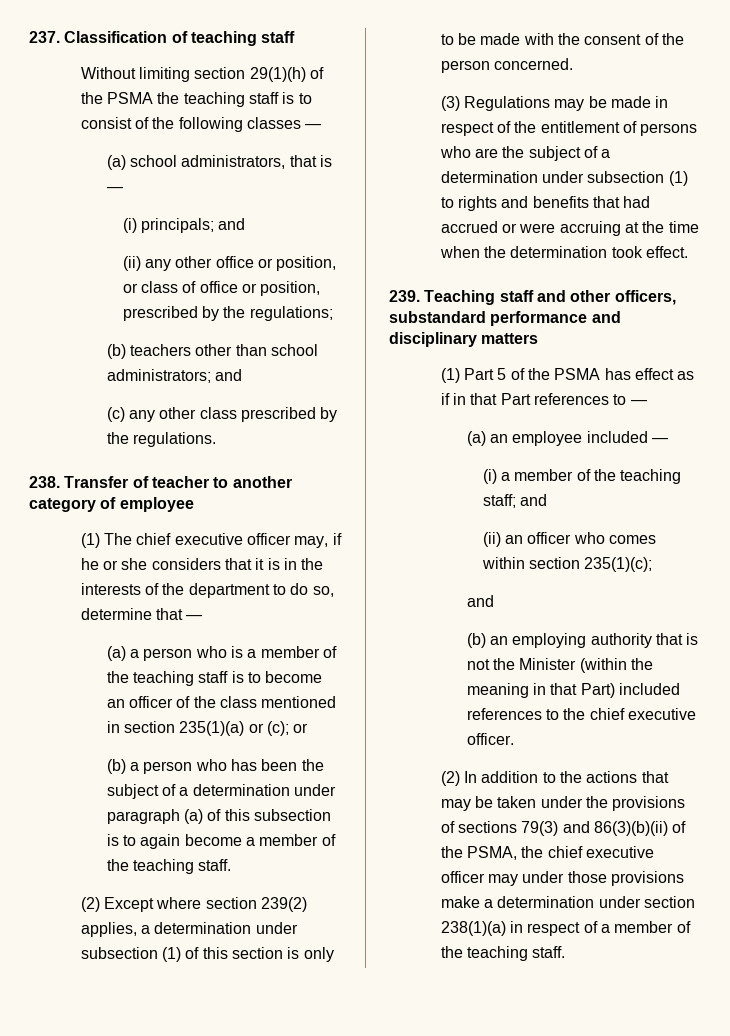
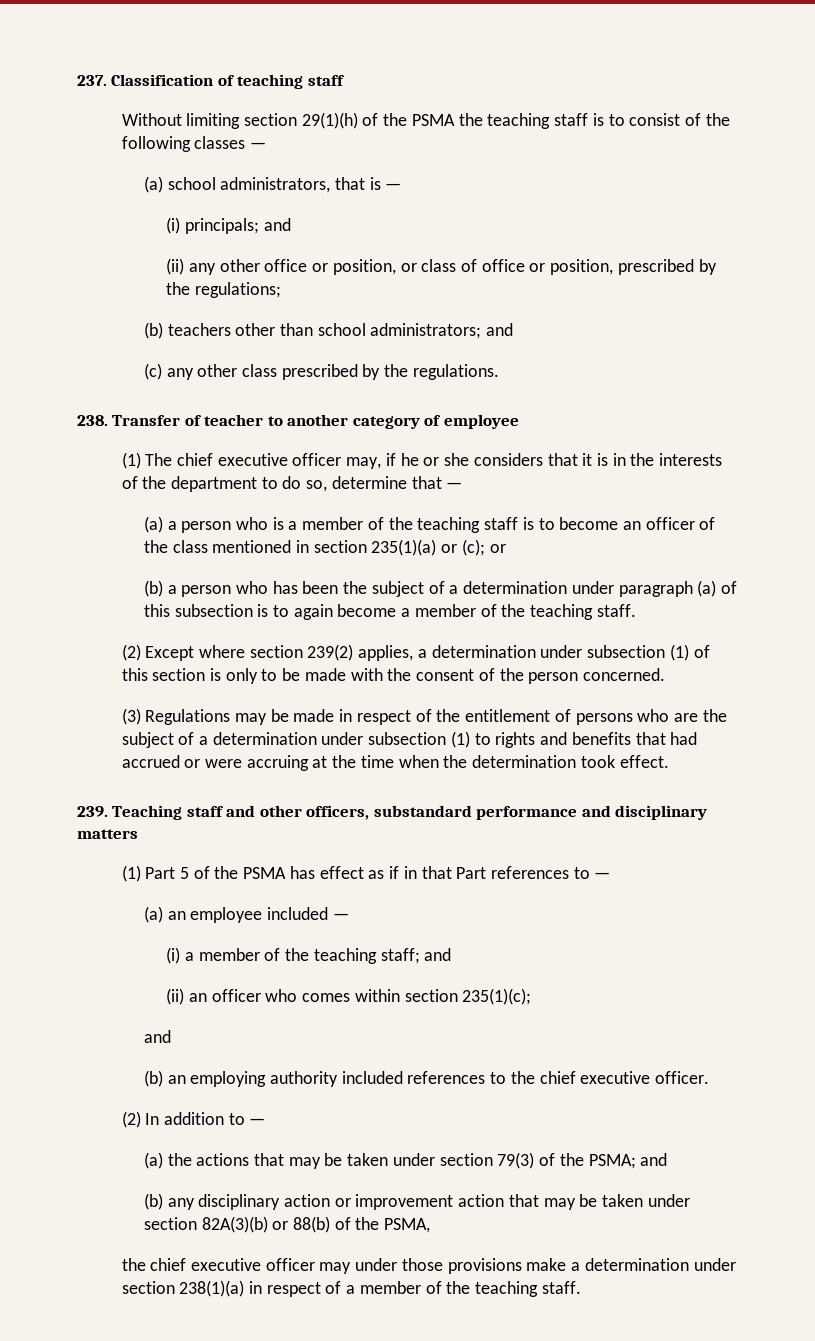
[655,633,699,645] [466,658,653,673] [466,683,615,698] that is not the Minister (within the meaning in that Part) -> (339, 1079) none
(556, 777) none -> [249,1118,266,1125] [143,1152,163,1169] — // (a)
[586,796,686,811] [440,821,669,836] the provisions of sections 79(3) and 86(3)(b)(ii) -> [439,1152,668,1169] [143,1193,690,1210] [143,1216,331,1233] section 79(3) of the PSMA; and // (b) any disciplinary action or improvement action that may be taken under section 82A(3)(b) or 88(b)
(518, 853) none -> (431, 1225) //

